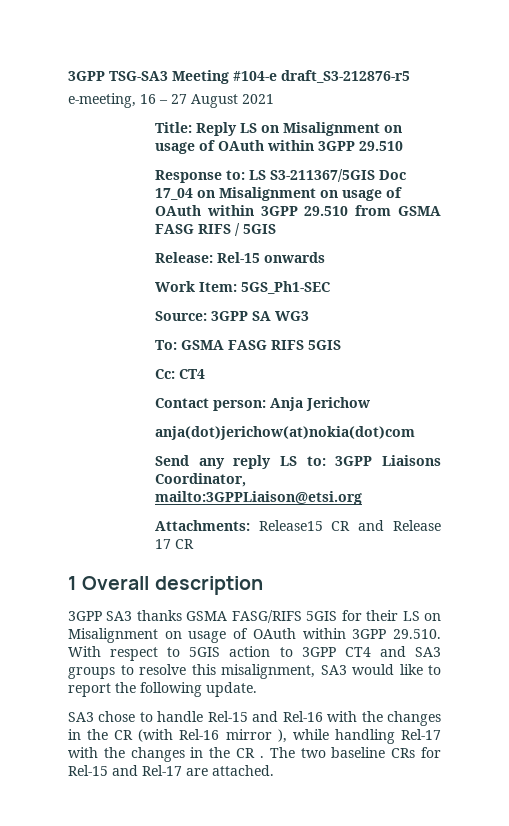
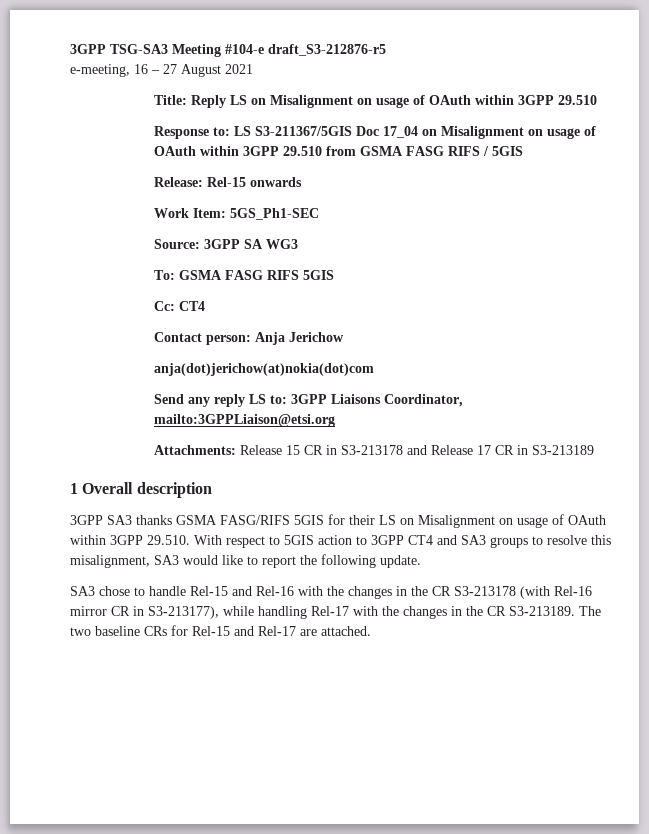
[258,520,351,531] Release15 CR -> [239,445,403,455] Release 15 CR in S3-213178
(194, 544) none -> [516,445,594,455] in S3-213189
(134, 735) none -> [454,586,516,596] S3-213178
[277,729,287,743] ), -> [111,606,219,619] CR in S3-213177),
[259,756,264,758] . -> [509,606,575,616] S3-213189.

